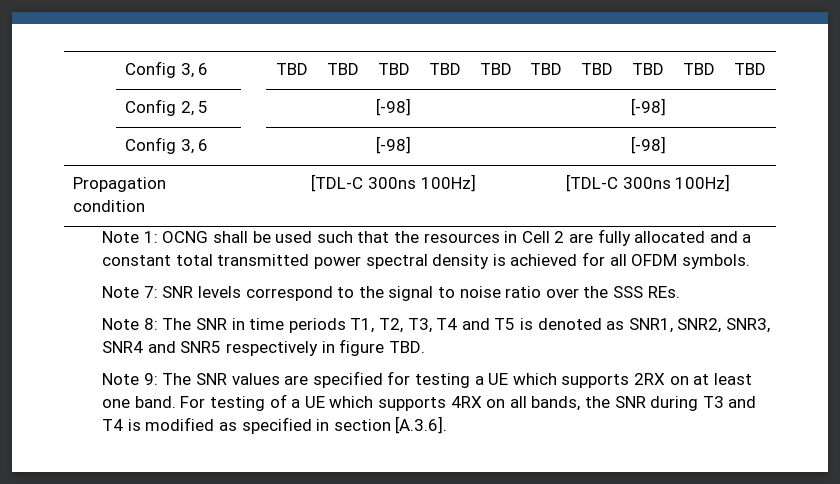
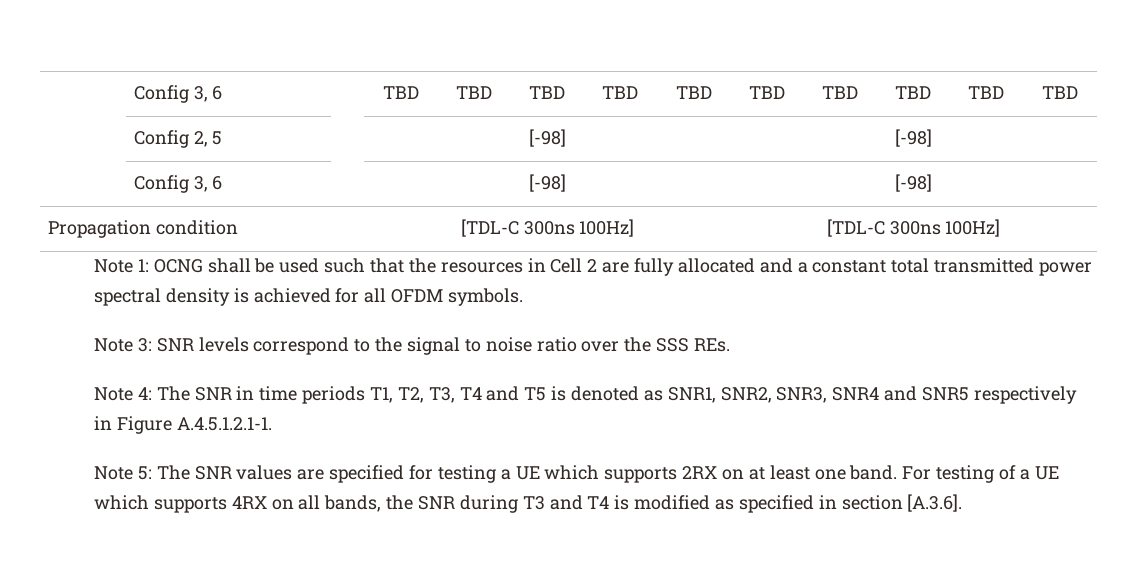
[143,286,158,298] 7: -> [137,338,152,352] 3:
[143,318,158,330] 8: -> [137,387,152,400] 4:
[339,339,425,356] [102,373,158,385] figure TBD. // Note 9: -> [116,416,272,434] [94,466,152,480] Figure A.4.5.1.2.1-1. // Note 5:

